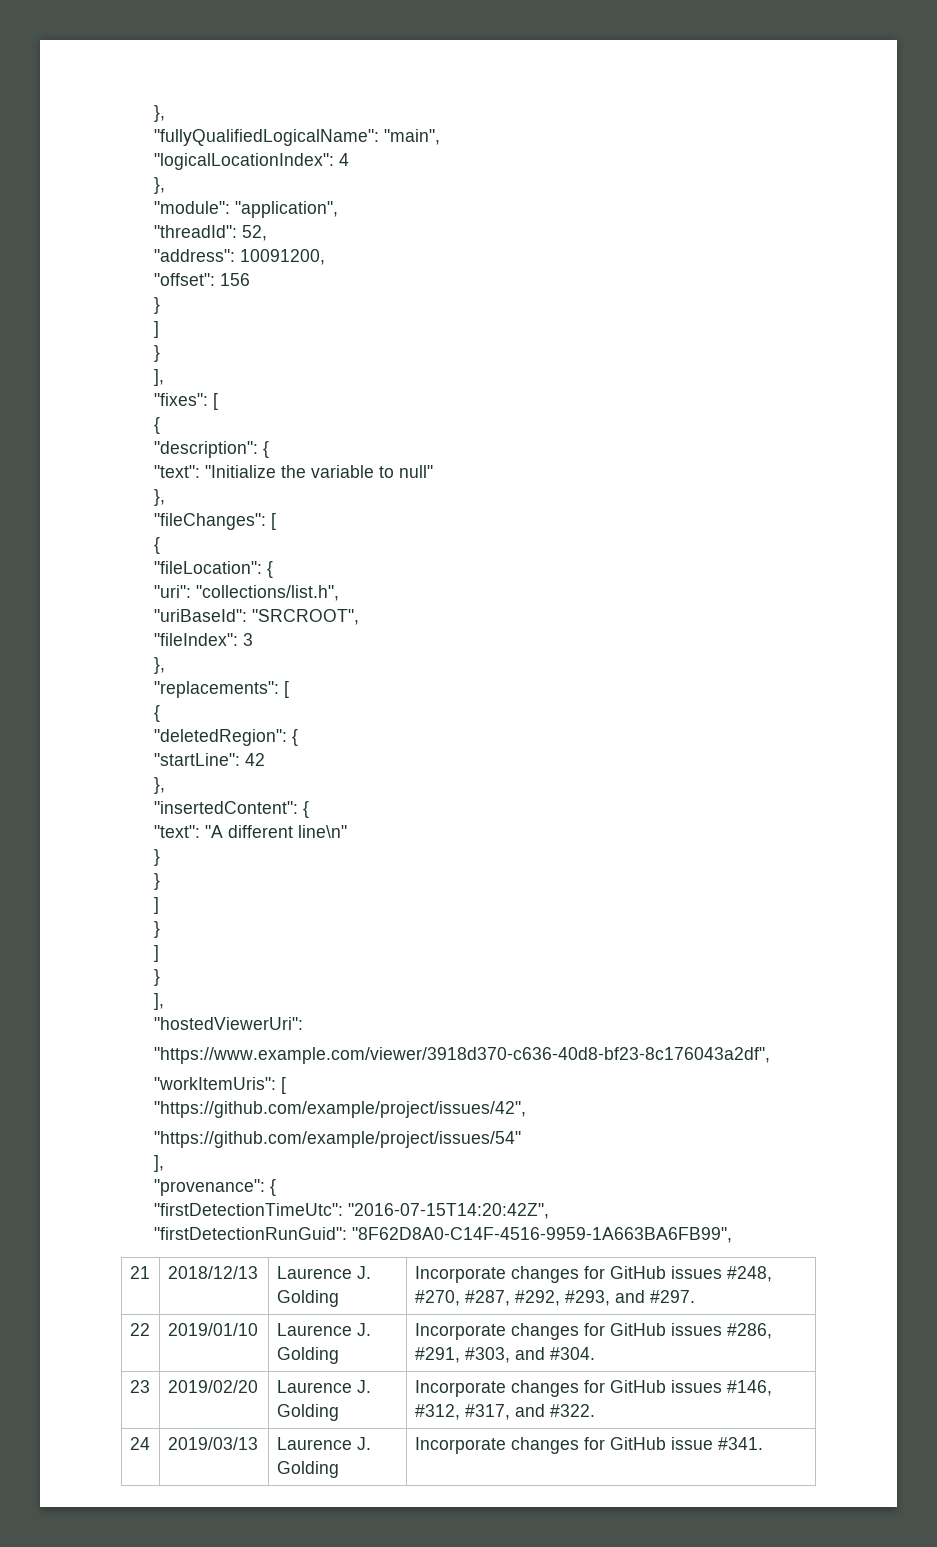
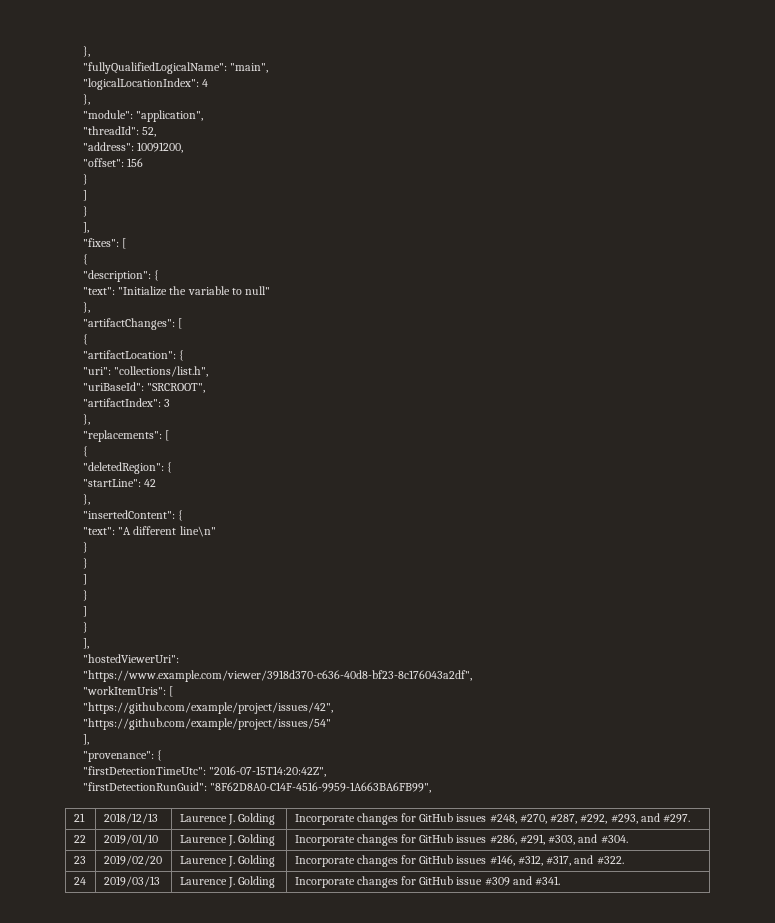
[154,513,277,530] [154,537,161,554] [154,561,263,574] "fileChanges": [ // { // "fileLocation": -> [82,318,183,330] [82,334,88,345] [82,350,176,359] "artifactChanges": [ // { // "artifactLocation":
[154,633,239,646] "fileIndex": -> [82,398,161,407] "artifactIndex":
(713, 1443) none -> [484,876,532,886] #309 and

